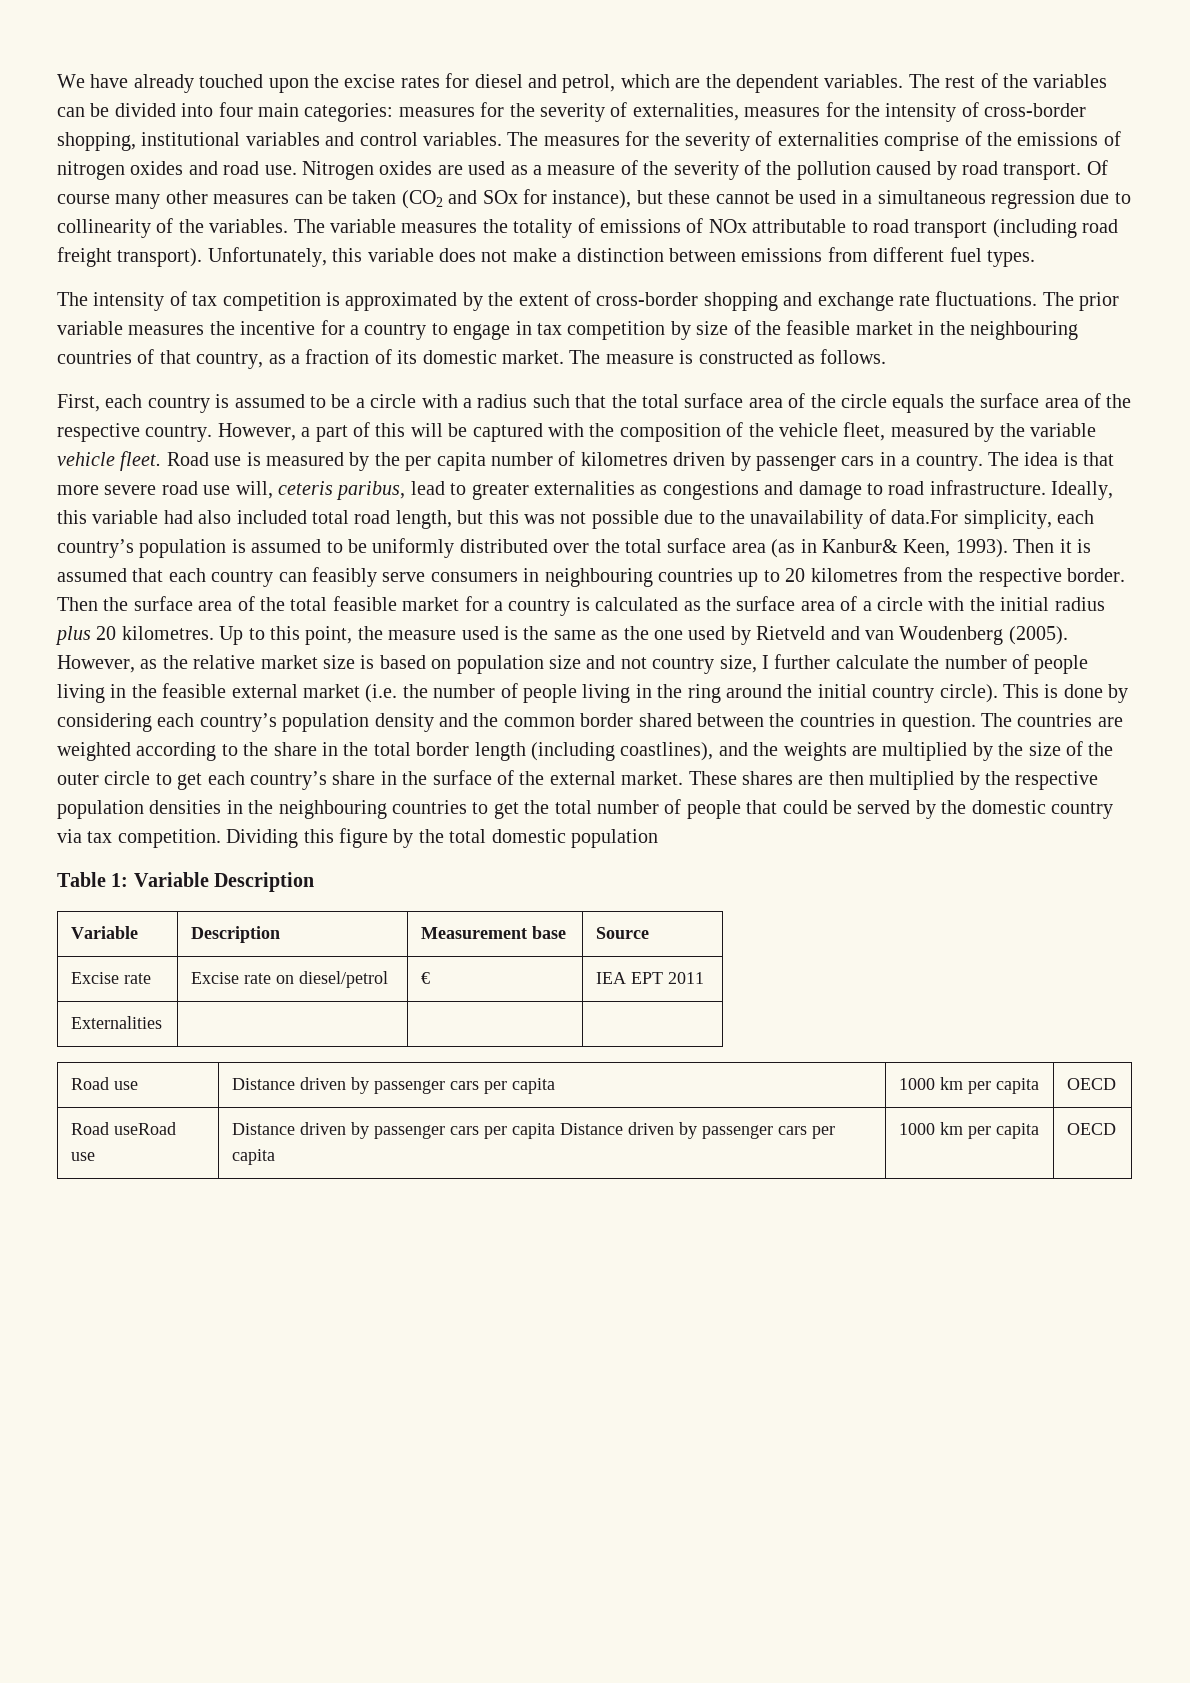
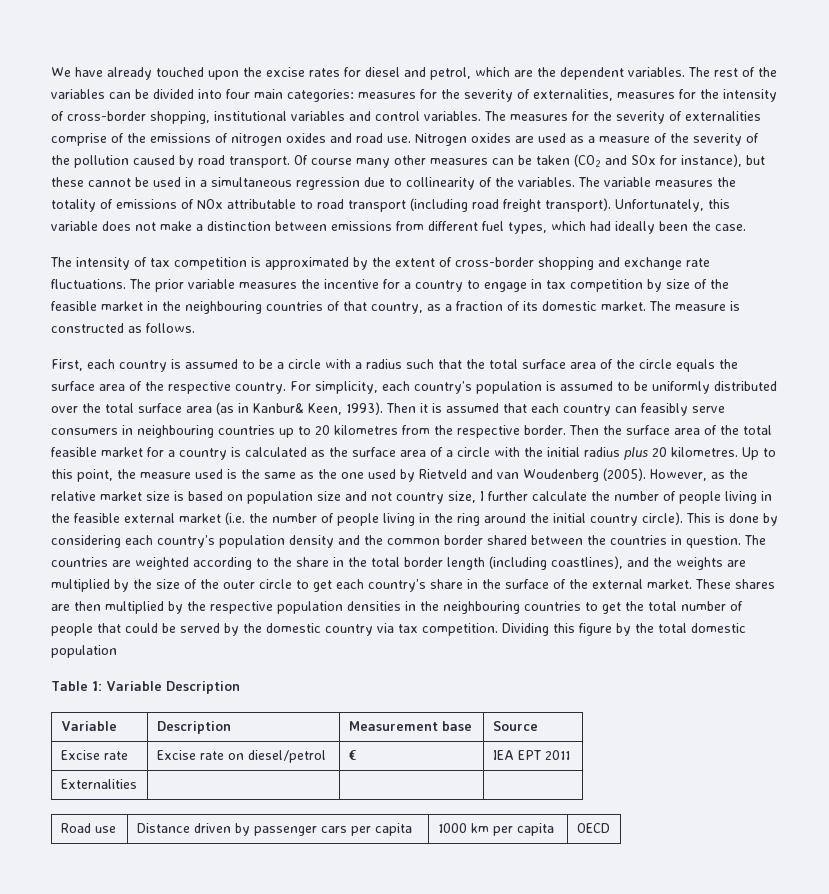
[986,250,1035,267] types. -> [508,221,746,234] types, which had ideally been the case.
[217,422,1096,442] [57,451,1115,471] [57,480,1114,500] [57,509,959,529] However, a part of this will be captured with the composition of the vehicle fleet, measured by the variable vehicle fleet. Road use is measured by the per capita number of kilometres driven by passenger cars in a country. The idea is that more severe road use will, ceteris paribus, lead to greater externalities as congestions and damage to road infrastructure. Ideally, this variable had also included total road length, but this was not possible due to the unavailability of data.For -> [290,381,311,391] For
[71,1122,177,1135] [71,1152,96,1161] [232,1122,836,1139] [232,1149,276,1165] [899,1122,1040,1139] [1067,1123,1117,1135] // Road useRoad use | Distance driven by passenger cars per capita Distance driven by passenger cars per capita | 1000 km per capita | OECD -> (610, 828) none

